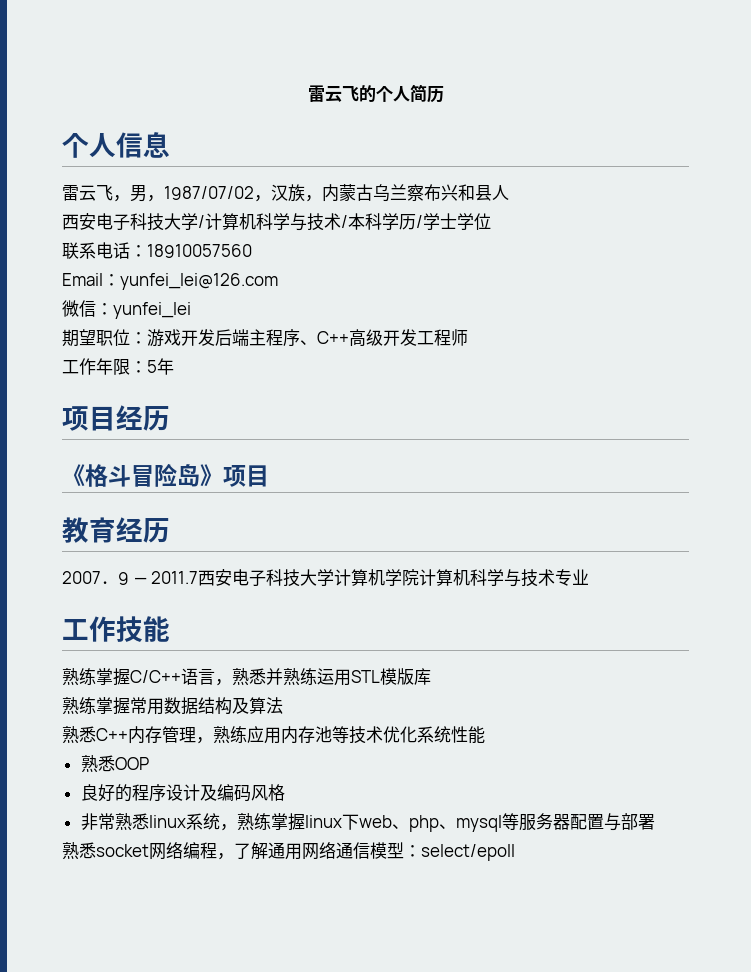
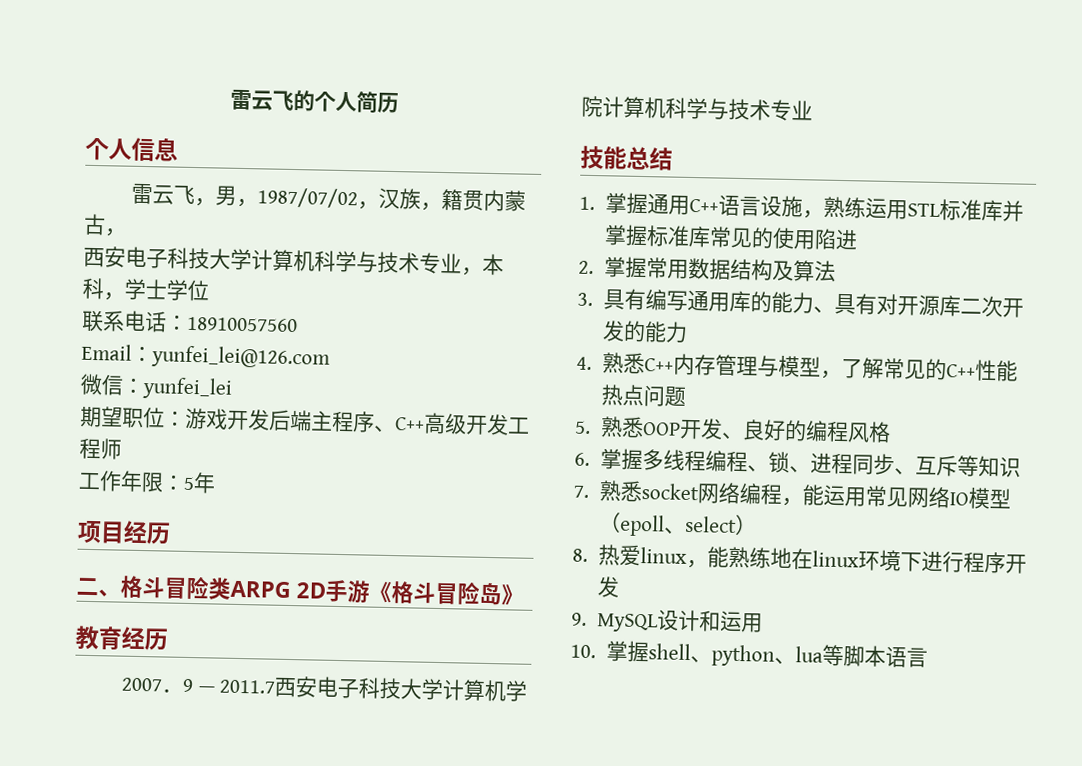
[322,184,509,202] [62,213,423,231] 内蒙古乌兰察布兴和县人 // 西安电子科技大学/计算机科学与技术/本科学历/ -> [441,188,527,212] [83,213,127,237] [83,246,504,276] [82,277,125,301] 籍贯内蒙古， // 西安电子科技大学计算机科学与技术专业，本科，
(170, 418) none -> [76,575,370,604] 二、格斗冒险类ARPG 2D手游
[223,465,269,487] 项目 -> (524, 595) none
[62,616,116,642] 工作 -> (813, 110) none
[62,668,283,686] // 熟练掌握C/C++语言，熟悉并 -> [626,146,673,171] [579,192,824,219] 总结 // 1.掌握通用C++语言设施，
[380,668,431,685] [62,697,96,715] 模版库 // 熟练 -> [938,198,1024,222] [603,224,858,251] [578,260,594,275] 标准库并掌握标准库常见的使用陷进 // 2.
[62,726,485,744] [80,755,149,773] [80,784,285,802] [80,813,655,832] 熟悉C++内存管理，熟练应用内存池等技术优化系统性能 // 熟悉OOP // 良好的程序设计及编码风格 // 非常熟悉linux系统，熟练掌握linux下web、php、mysql等服务器配置与部署 // -> [577,288,1024,318] [601,320,688,343] [576,352,1018,382] [600,384,686,407] [574,416,891,444] [574,448,1021,478] [573,485,589,498] 3.具有编写通用库的能力、具有对开源库二次开发的能力 // 4.熟悉C++内存管理与模型，了解常见的C++性能热点问题 // 5.熟悉OOP开发、良好的编程风格 // 6.掌握多线程编程、锁、进程同步、互斥等知识 // 7.
[234,842,515,861] 了解通用网络通信模型：select/epoll -> [801,484,1011,510] [598,512,757,537] [572,544,1027,574] [596,576,620,598] [571,609,763,633] [570,640,928,668] 能运用常见网络IO模型（epoll、select） // 8.热爱linux，能熟练地在linux环境下进行程序开发 // 9. MySQL设计和运用 // 10.掌握shell、python、lua等脚本语言

